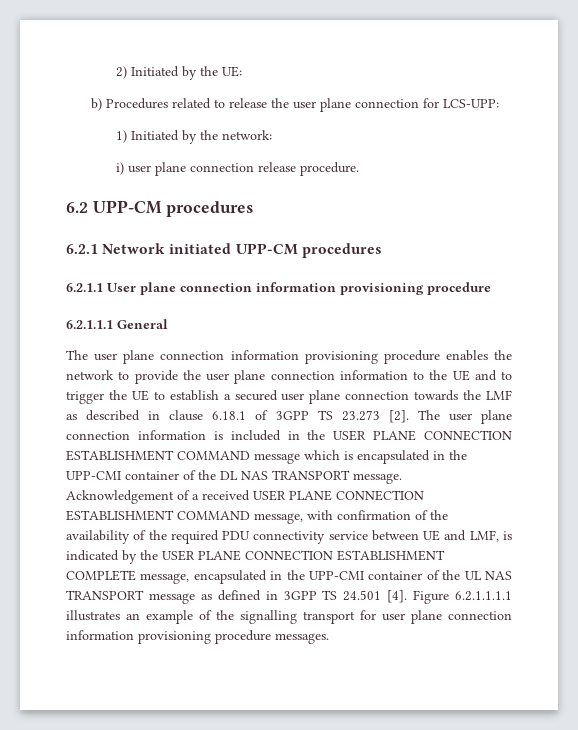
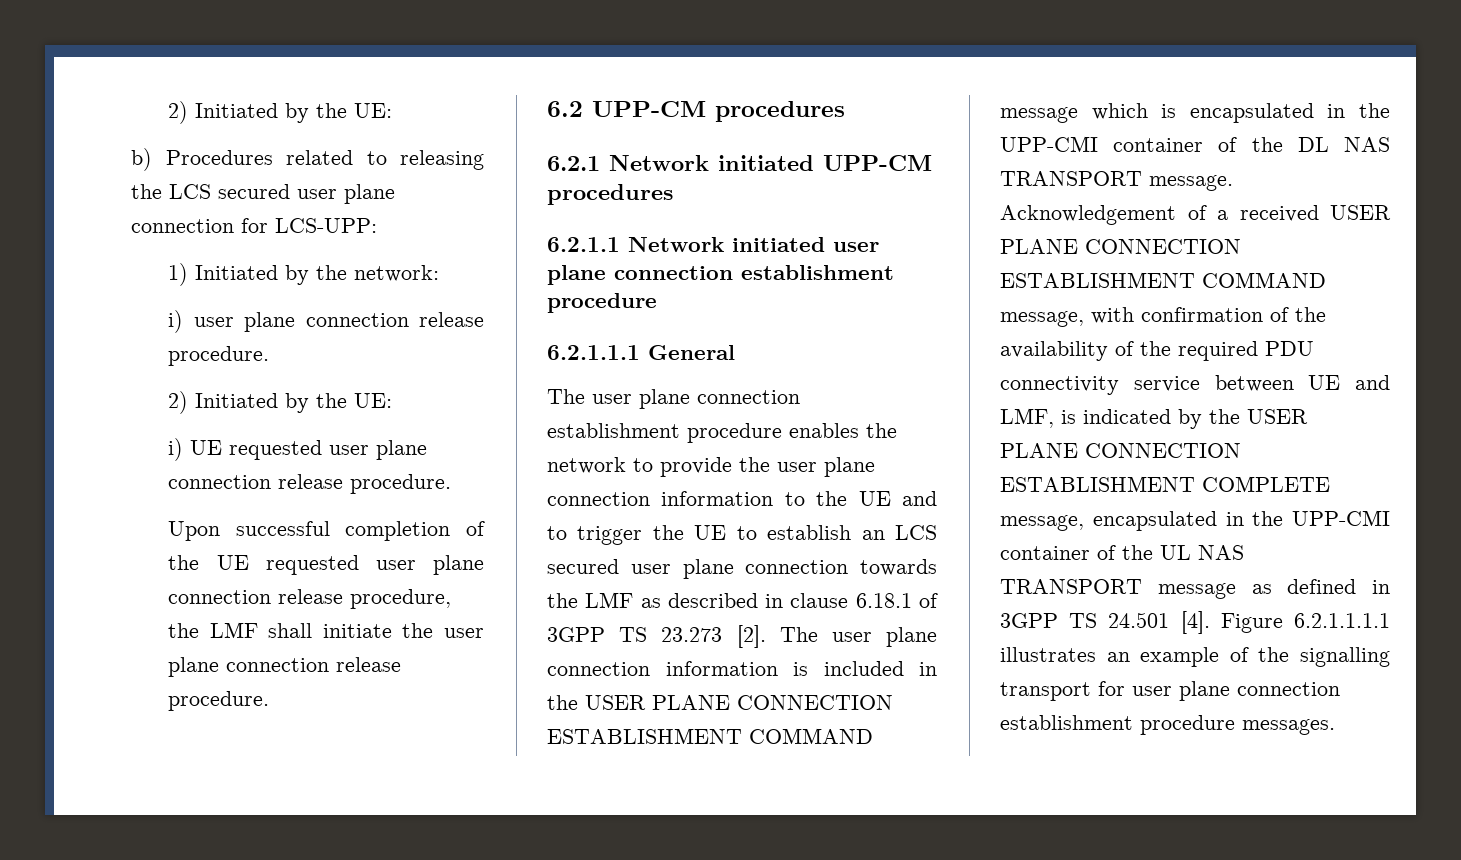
[229,98,290,108] release the -> [400,150,484,170] [131,184,291,199] releasing the LCS secured
(360, 169) none -> [168,391,393,414] [168,438,428,461] [168,474,452,494] [168,521,485,541] [168,555,485,575] [168,589,452,609] [168,622,484,638] [168,657,402,677] [168,691,270,711] // 2) Initiated by the UE: // i) UE requested user plane connection release procedure. // Upon successful completion of the UE requested user plane connection release procedure, the LMF shall initiate the user plane connection release procedure.
[107,282,424,295] User plane connection information provisioning -> [628,237,879,252] [547,265,894,285] Network initiated user plane connection establishment
[230,350,378,364] information provisioning -> [547,423,680,438] establishment
[223,394,231,400] a -> [861,525,937,540] an LCS
[66,630,211,644] information provisioning -> [1000,715,1133,730] establishment

